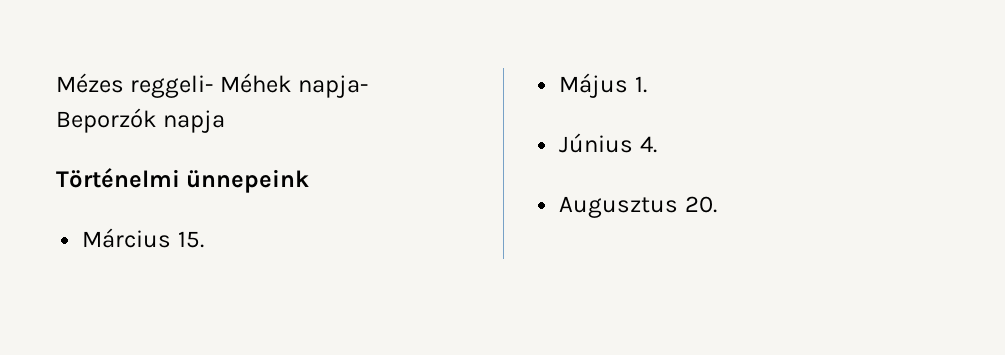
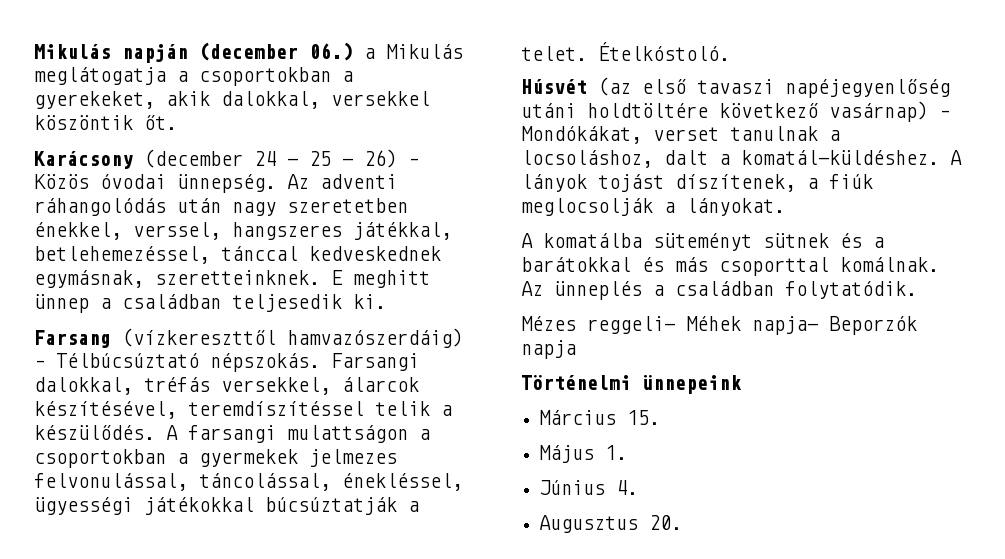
(56, 83) none -> [34,42,463,63] [34,67,353,86] [34,91,430,109] [34,115,177,130] [34,149,419,169] [34,174,397,193] [34,198,408,216] [34,222,452,240] [34,246,441,264] [34,270,430,288] [34,294,386,313] [34,328,463,348] [34,353,419,372] [34,377,419,395] [34,401,452,419] [34,425,430,443] [34,449,397,468] [34,473,463,491] [34,497,419,515] [521,42,730,61] [521,77,950,98] [521,101,950,122] [521,126,840,144] [521,150,962,168] [521,174,873,192] [521,198,785,216] [521,233,884,251] [521,257,939,276] [521,281,917,300] Mikulás napján (december 06.) a Mikulás meglátogatja a csoportokban a gyerekeket, akik dalokkal, versekkel köszöntik őt. // Karácsony (december 24 - 25 - 26) – Közös óvodai ünnepség. Az adventi ráhangolódás után nagy szeretetben énekkel, verssel, hangszeres játékkal, betlehemezéssel, tánccal kedveskednek egymásnak, szeretteinknek. E meghitt ünnep a családban teljesedik ki. // Farsang (vízkereszttől hamvazószerdáig) – Télbúcsúztató népszokás. Farsangi dalokkal, tréfás versekkel, álarcok készítésével, teremdíszítéssel telik a készülődés. A farsangi mulattságon a csoportokban a gyermekek jelmezes felvonulással, táncolással, énekléssel, ügyességi játékokkal búcsúztatják a telet. Ételkóstoló. // Húsvét (az első tavaszi napéjegyenlőség utáni holdtöltére következő vasárnap) – Mondókákat, verset tanulnak a locsoláshoz, dalt a komatál-küldéshez. A lányok tojást díszítenek, a fiúk meglocsolják a lányokat. // A komatálba süteményt sütnek és a barátokkal és más csoporttal komálnak. Az ünneplés a családban folytatódik. //

